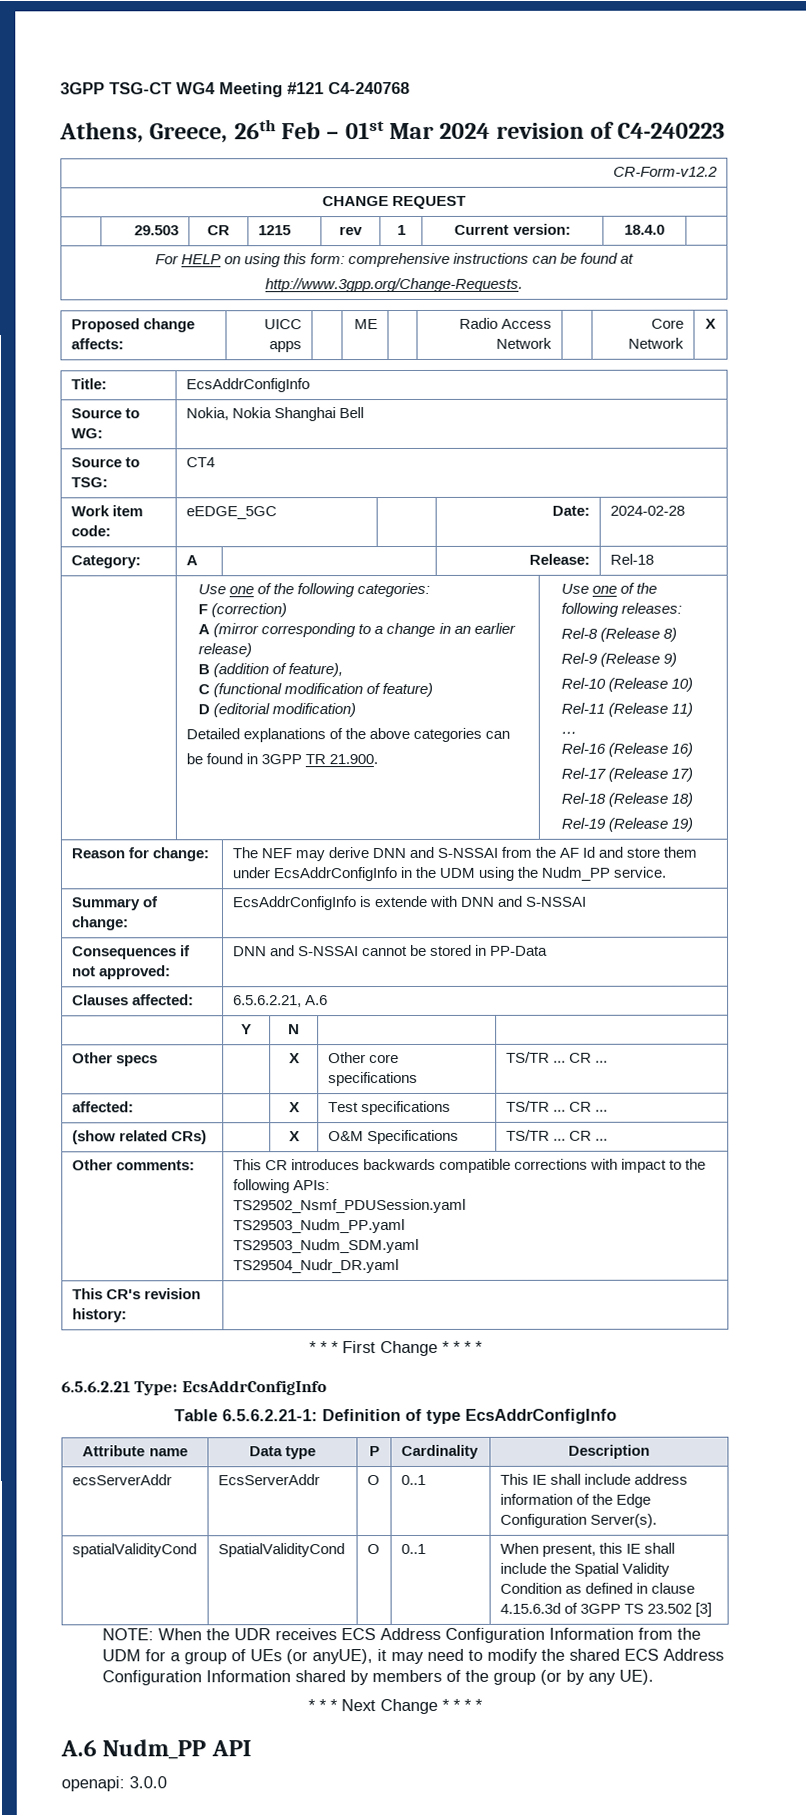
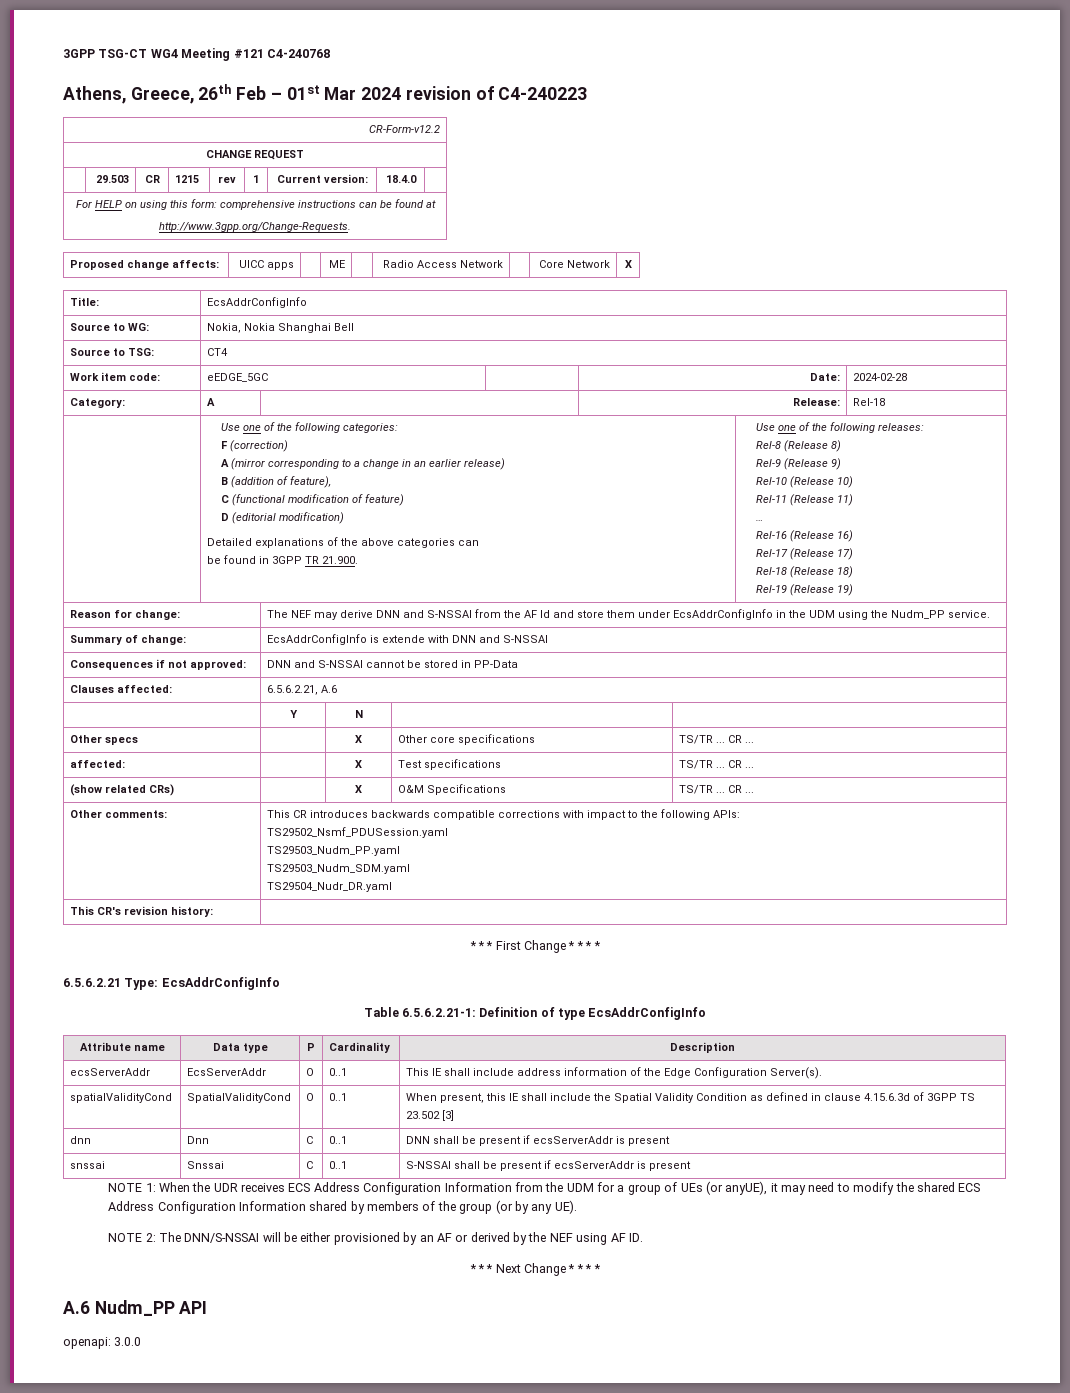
[102,1628,155,1641] // NOTE: -> [70,1136,92,1144] [187,1136,210,1144] [306,1136,314,1144] [329,1136,348,1144] [406,1135,671,1146] [70,1161,106,1169] [187,1161,225,1169] [306,1161,314,1169] [329,1161,348,1169] [406,1160,692,1171] [108,1183,156,1192] // dnn | Dnn | C | 0..1 | DNN shall be present if ecsServerAddr is present // snssai | Snssai | C | 0..1 | S-NSSAI shall be present if ecsServerAddr is present // NOTE 1:
(655, 1677) none -> [108,1232,643,1245] // NOTE 2: The DNN/S-NSSAI will be either provisioned by an AF or derived by the NEF using AF ID.

